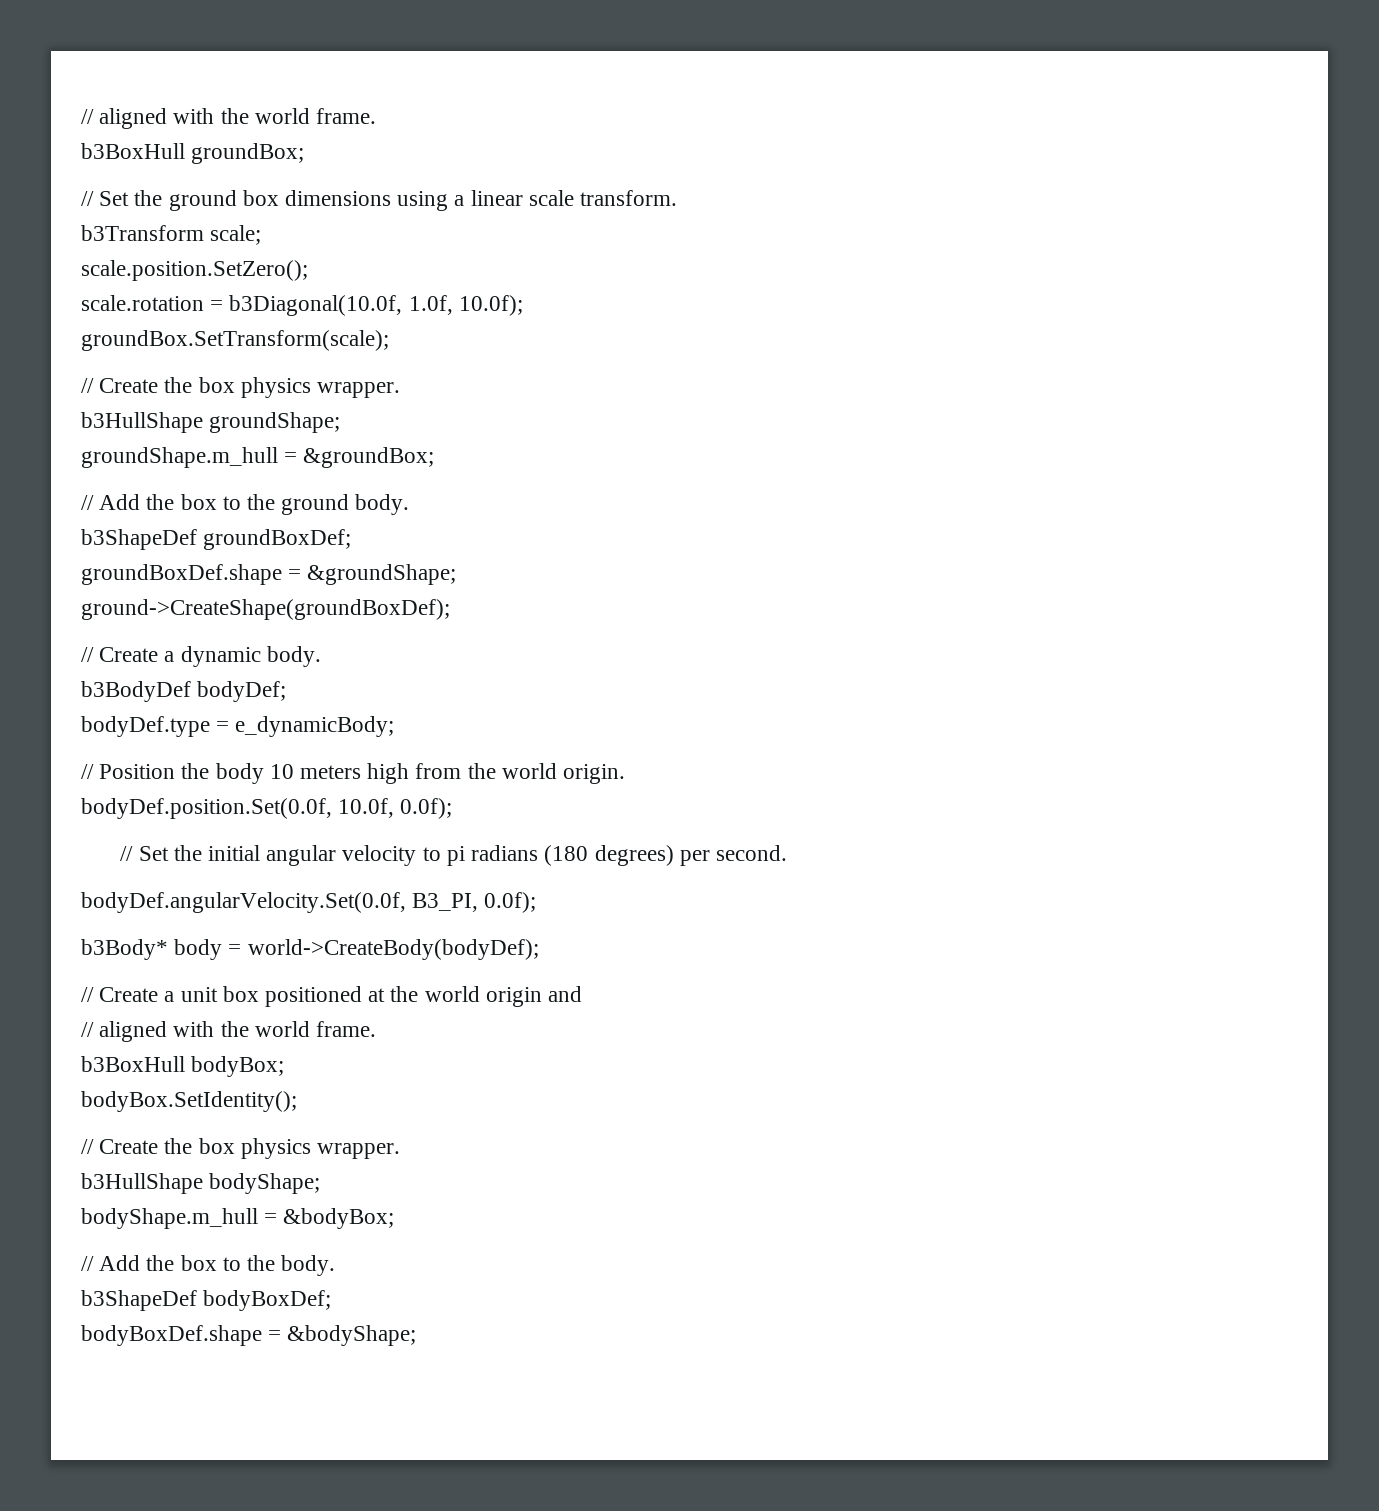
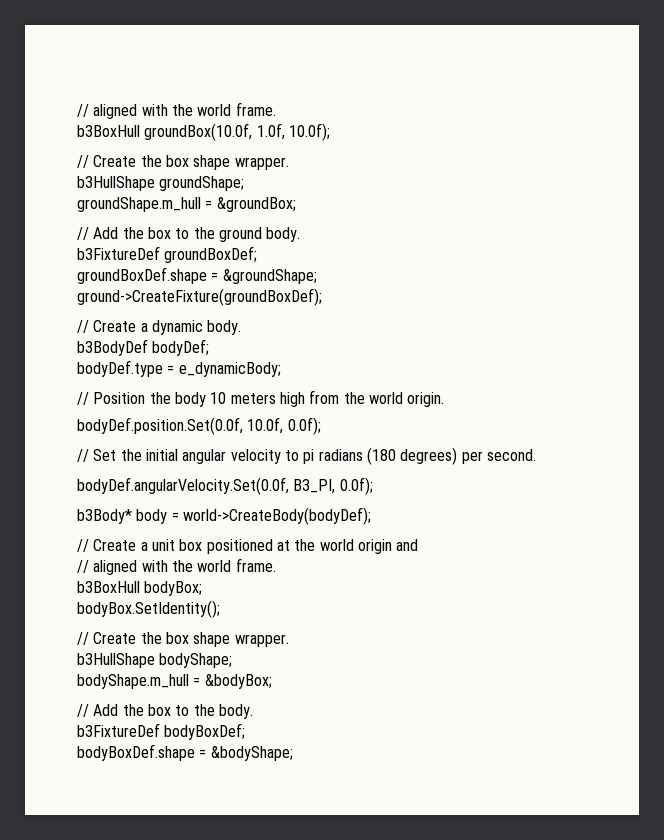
[81,108,377,129] [81,143,305,164] [81,190,678,211] [81,225,262,245] [81,260,308,281] [81,295,403,316] // aligned with the world frame. // b3BoxHull groundBox; // // Set the ground box dimensions using a linear scale transform. // b3Transform scale; // scale.position.SetZero(); // scale.rotation = b3Diagonal(10.0f, -> [77,102,276,119] [77,123,253,141] // aligned with the world frame. // b3BoxHull groundBox(10.0f,
[81,330,389,351] [81,377,311,398] // groundBox.SetTransform(scale); // // Create the box physics -> [77,155,231,170] // // Create the box shape
[81,529,197,550] b3ShapeDef -> [77,246,160,260] b3FixtureDef
[81,599,450,620] ground->CreateShape(groundBoxDef); -> [77,288,322,306] ground->CreateFixture(groundBoxDef);
[240,1138,311,1159] physics -> [193,632,231,647] shape
[81,1290,197,1311] b3ShapeDef -> [77,723,160,737] b3FixtureDef

